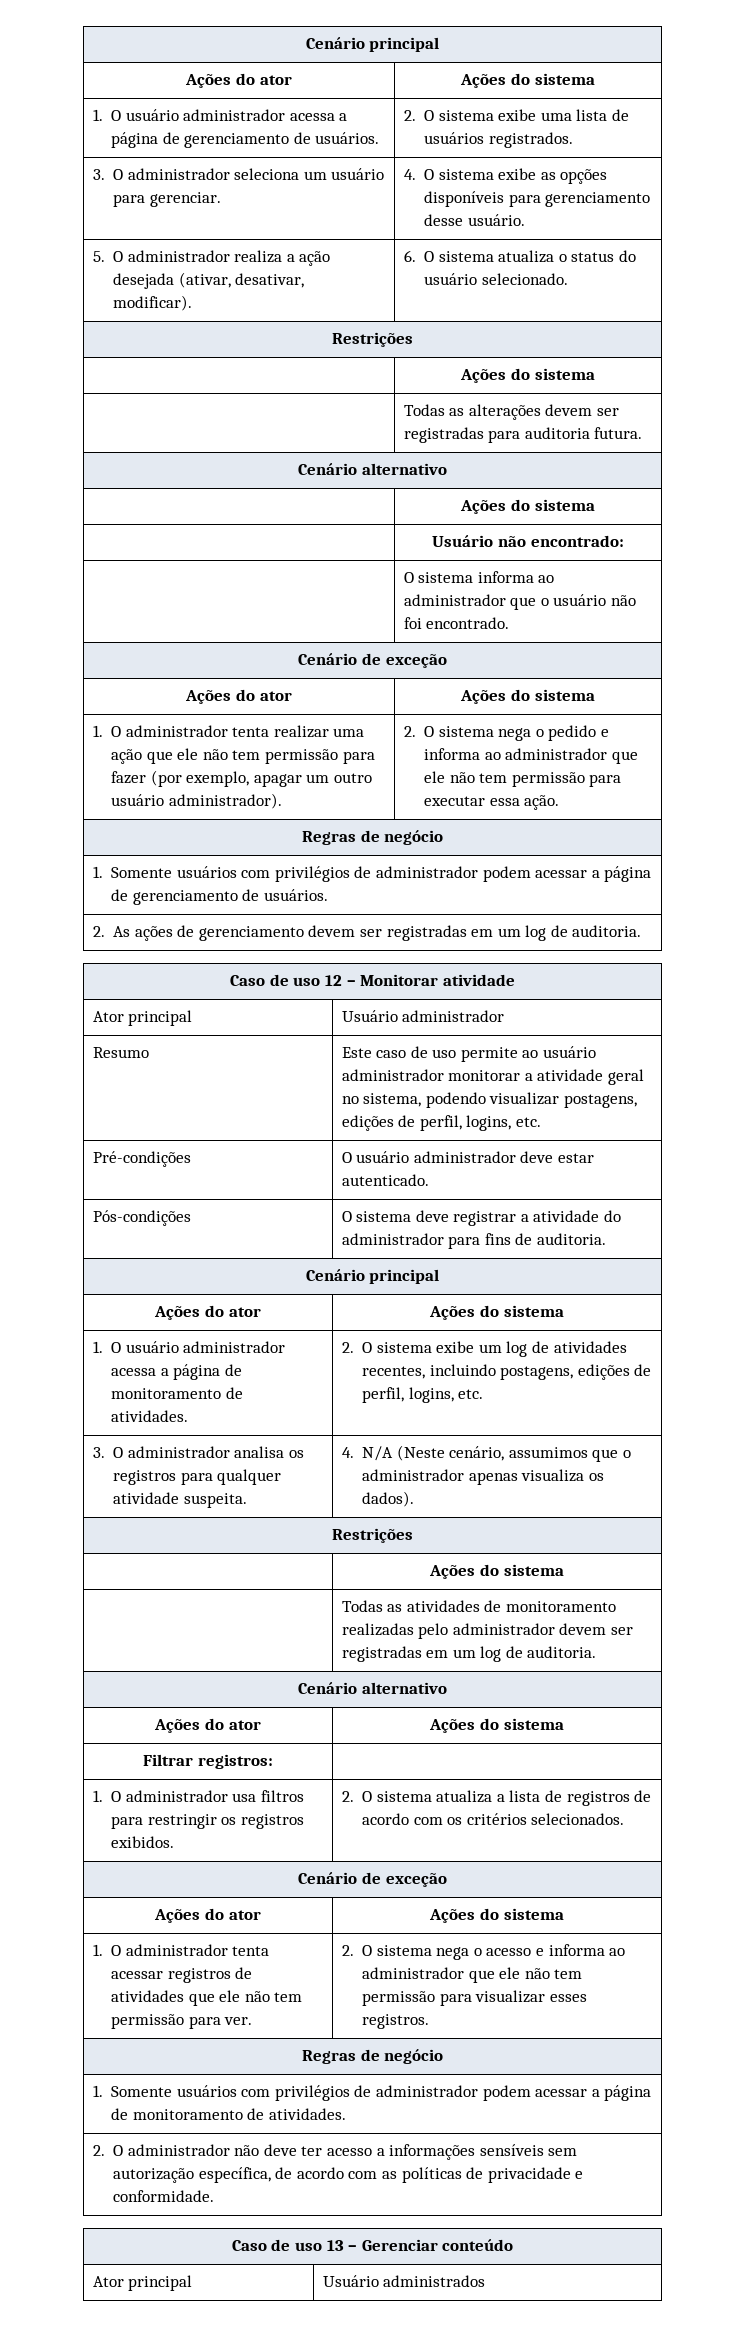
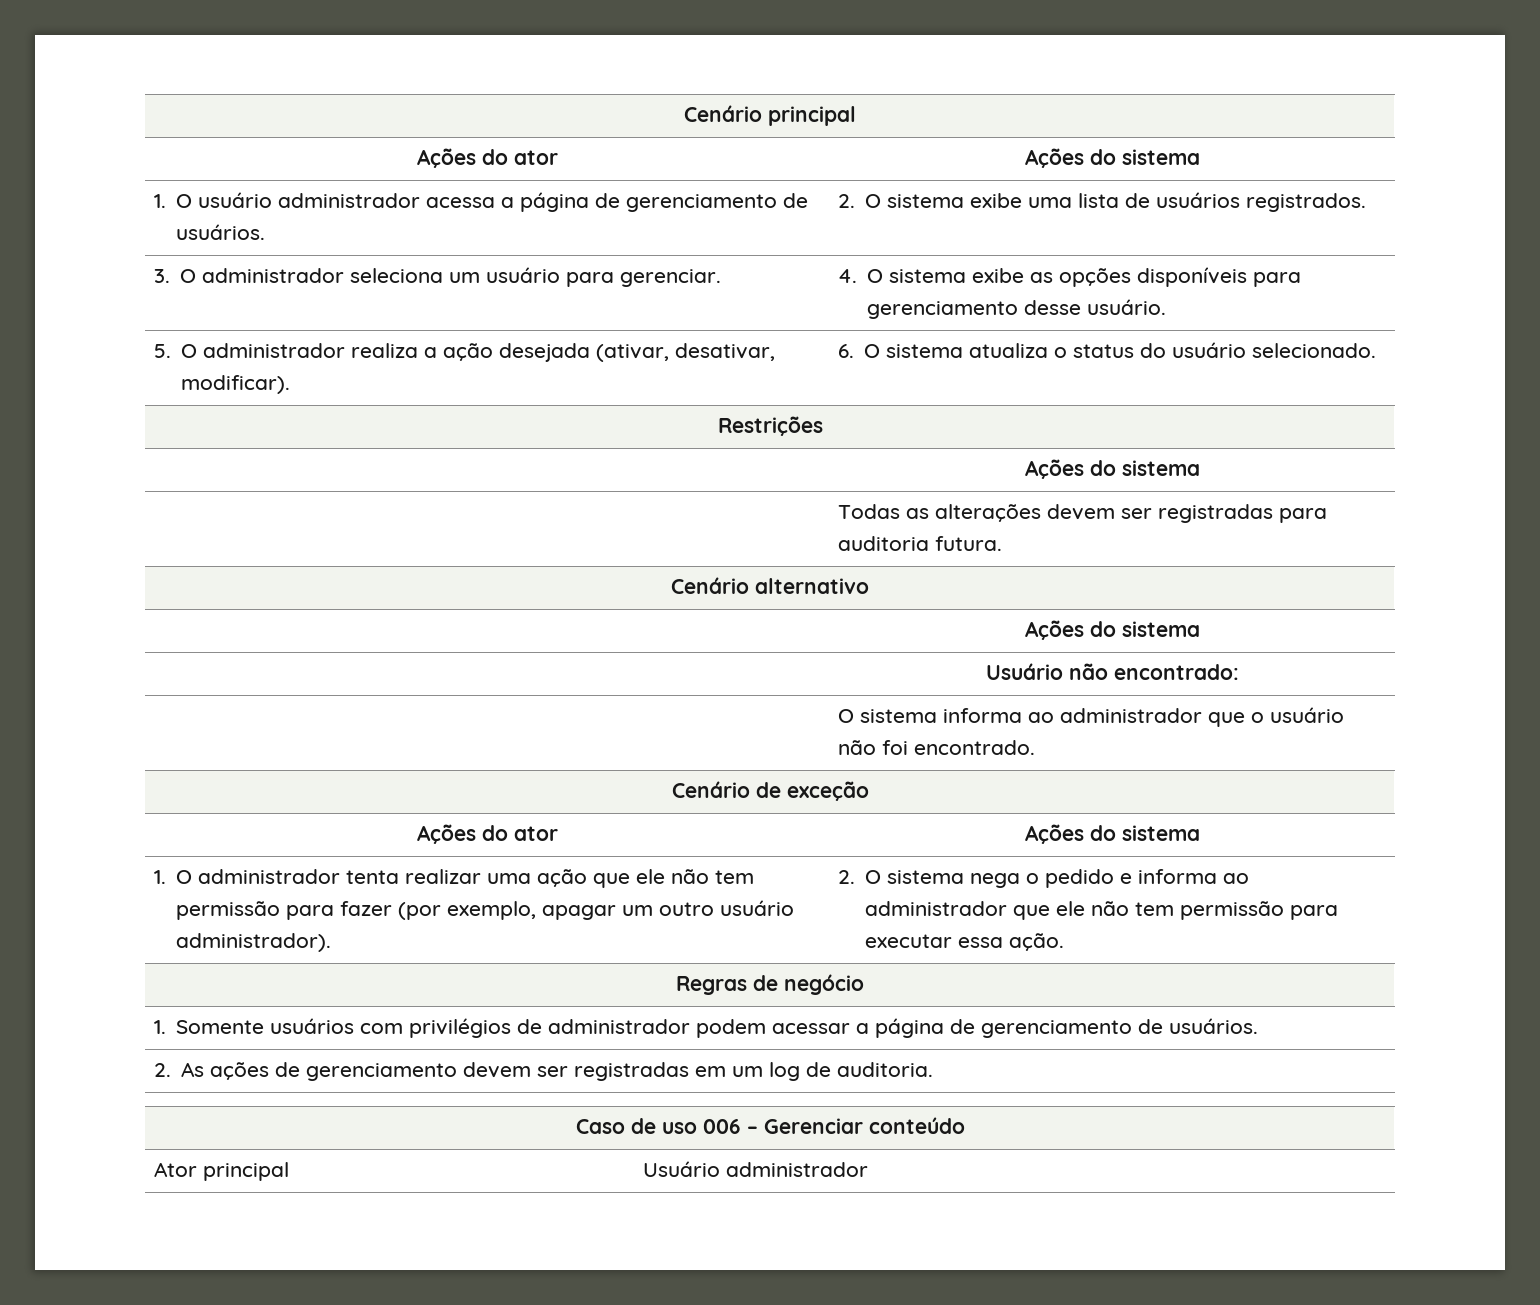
[325,974,515,986] [92,1010,193,1026] [341,1010,505,1022] [92,1047,149,1058] [341,1046,597,1062] [341,1069,644,1085] [341,1092,637,1108] [341,1115,541,1131] [92,1151,191,1167] [341,1151,594,1163] [341,1174,429,1186] [92,1210,191,1226] [341,1210,622,1226] [341,1233,606,1249] [305,1269,440,1284] [154,1305,261,1320] [429,1305,564,1320] [92,1341,286,1353] [110,1364,242,1380] [110,1387,243,1399] [110,1410,188,1422] [341,1341,627,1357] [361,1364,652,1380] [361,1387,484,1403] [92,1446,304,1458] [112,1469,282,1485] [112,1492,247,1508] [341,1445,631,1462] [361,1469,604,1485] [361,1491,414,1507] [332,1528,413,1543] [429,1564,564,1579] [341,1600,616,1612] [341,1623,633,1639] [341,1646,597,1662] [298,1682,447,1694] [154,1718,261,1733] [429,1718,564,1733] [143,1754,273,1769] [92,1790,304,1802] [110,1814,304,1829] [110,1836,174,1848] [341,1790,652,1806] [361,1813,625,1825] [298,1872,447,1887] [154,1908,261,1923] [429,1908,564,1923] [92,1944,270,1956] [110,1967,253,1983] [110,1990,303,2006] [110,2014,253,2029] [341,1944,626,1960] [361,1967,583,1983] [361,1990,587,2006] [361,2014,429,2029] [301,2049,444,2064] [92,2085,652,2101] [110,2108,346,2120] [92,2144,578,2160] [112,2167,584,2183] [112,2190,214,2202] [231,2239,344,2251] 12 – Monitorar atividade // Ator principal | Usuário administrador // Resumo | Este caso de uso permite ao usuário administrador monitorar a atividade geral no sistema, podendo visualizar postagens, edições de perfil, logins, etc. // Pré-condições | O usuário administrador deve estar autenticado. // Pós-condições | O sistema deve registrar a atividade do administrador para fins de auditoria. // Cenário principal // Ações do ator | Ações do sistema // 1. O usuário administrador acessa a página de monitoramento de atividades. | 2. O sistema exibe um log de atividades recentes, incluindo postagens, edições de perfil, logins, etc. // 3. O administrador analisa os registros para qualquer atividade suspeita. | 4. N/A (Neste cenário, assumimos que o administrador apenas visualiza os dados). // Restrições // | Ações do sistema // | Todas as atividades de monitoramento realizadas pelo administrador devem ser registradas em um log de auditoria. // Cenário alternativo // Ações do ator | Ações do sistema // Filtrar registros: | // 1. O administrador usa filtros para restringir os registros exibidos. | 2. O sistema atualiza a lista de registros de acordo com os critérios selecionados. // Cenário de exceção // Ações do ator | Ações do sistema // 1. O administrador tenta acessar registros de atividades que ele não tem permissão para ver. | 2. O sistema nega o acesso e informa ao administrador que ele não tem permissão para visualizar esses registros. // Regras de negócio // 1. Somente usuários com privilégios de administrador podem acessar a página de monitoramento de atividades. // 2. O administrador não deve ter acesso a informações sensíveis sem autorização específica, de acordo com as políticas de privacidade e conformidade. // Caso de uso 13 -> [702,1119,741,1134] 006
[383,2275,486,2287] administrados -> [725,1162,868,1177] administrador

